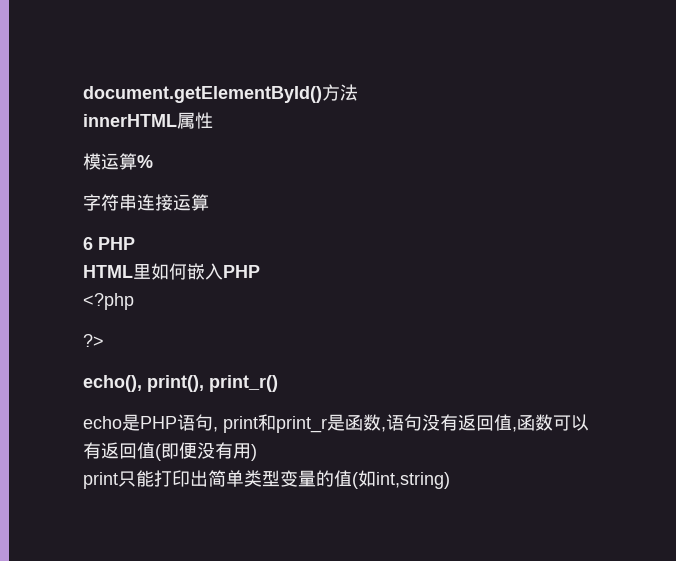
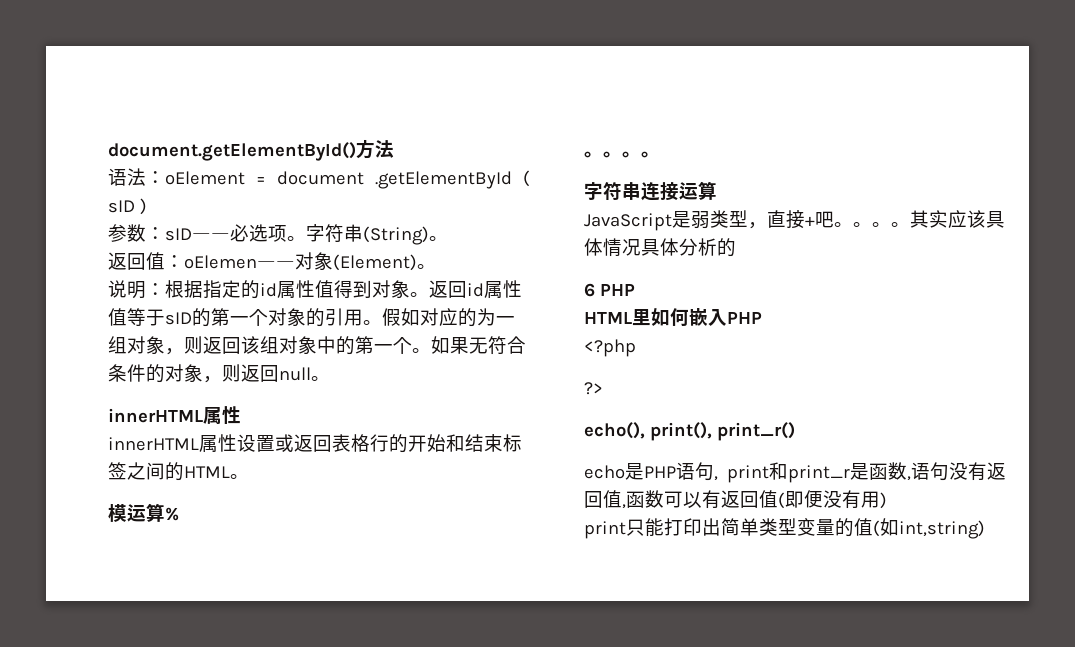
[83,112,213,129] innerHTML属性 -> [108,168,530,189] [108,198,147,215] [108,224,448,245] [108,252,436,271] [108,280,522,299] [108,308,515,327] [108,336,526,355] [108,364,330,383] [108,406,241,424] [108,434,522,453] [108,462,249,481] 语法：oElement = document .getElementById ( sID ) // 参数：sID――必选项。字符串(String)。 // 返回值：oElemen――对象(Element)。 // 说明：根据指定的id属性值得到对象。返回id属性值等于sID的第一个对象的引用。假如对应的为一组对象，则返回该组对象中的第一个。如果无符合条件的对象，则返回null。 // innerHTML属性 // innerHTML属性设置或返回表格行的开始和结束标签之间的HTML。
(153, 161) none -> [584,151,660,158] // 。。。。
(209, 202) none -> [584,210,1005,231] [584,238,736,257] // JavaScript是弱类型，直接+吧。。。。其实应该具体情况具体分析的

